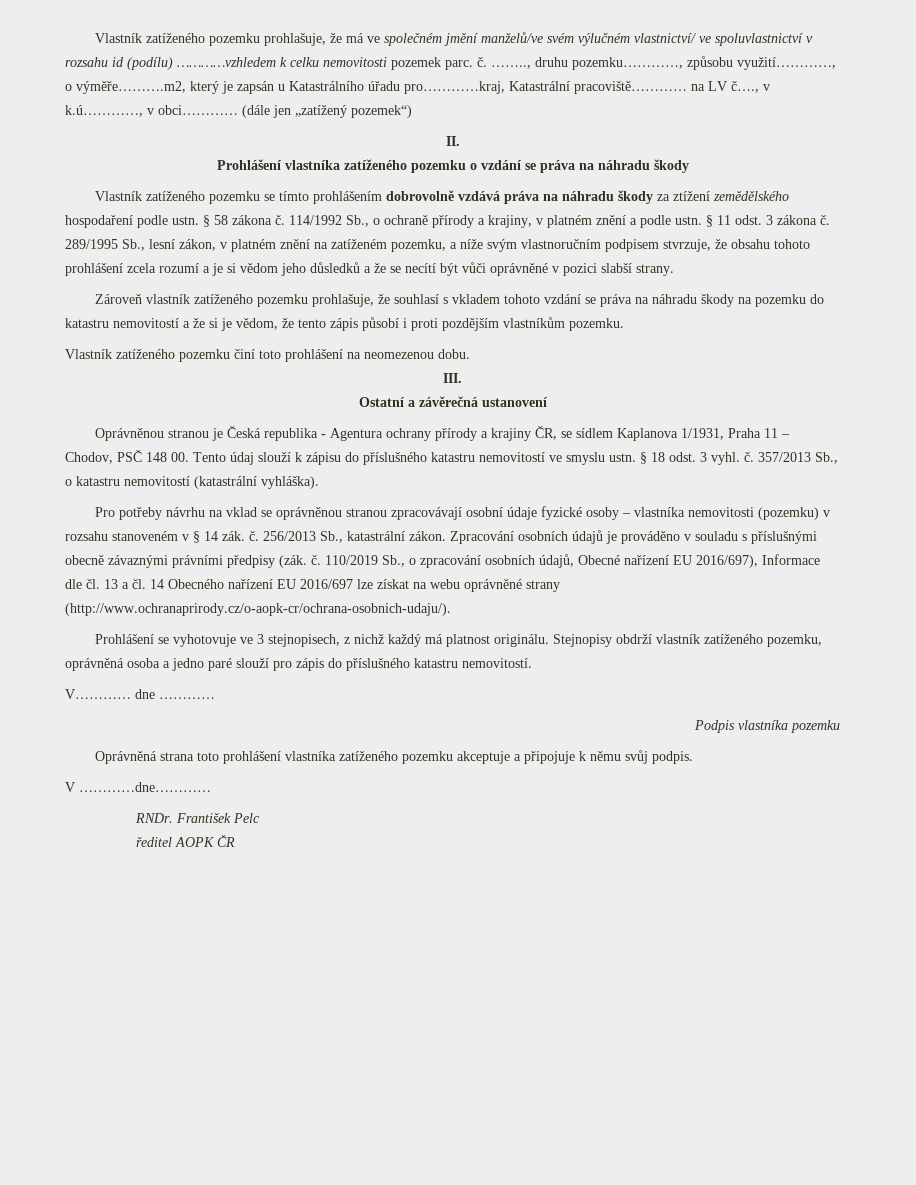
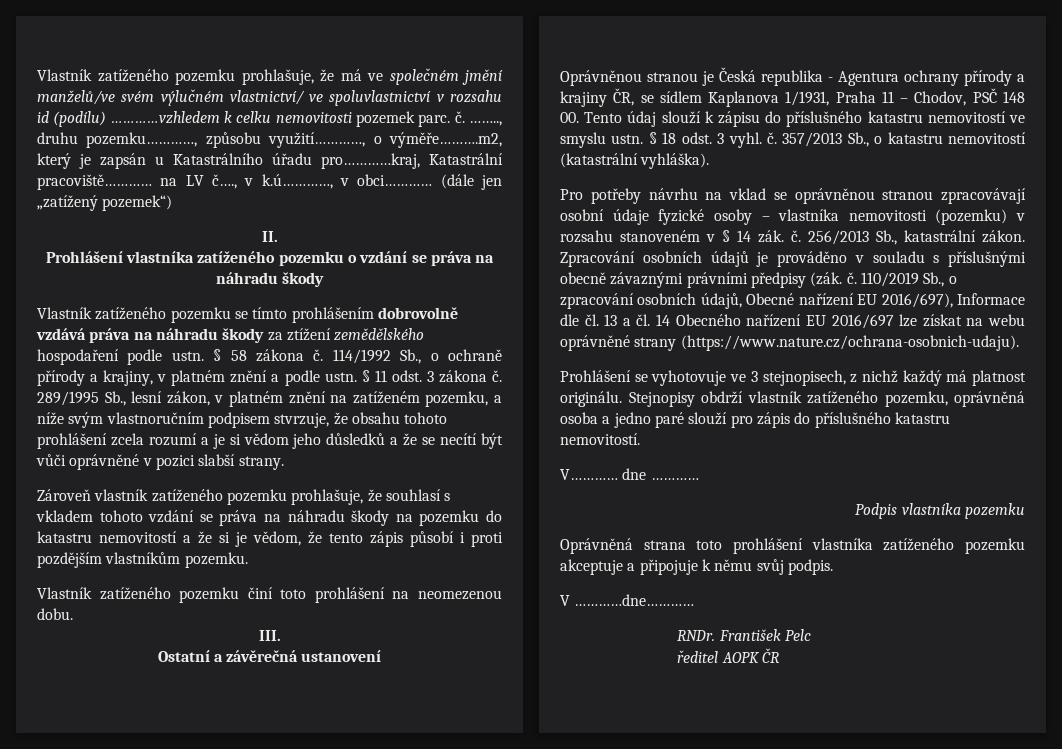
[65,603,451,616] (http://www.ochranaprirody.cz/o-aopk-cr/ochrana-osobnich-udaju/). -> [680,335,1019,351] (https://www.nature.cz/ochrana-osobnich-udaju).

